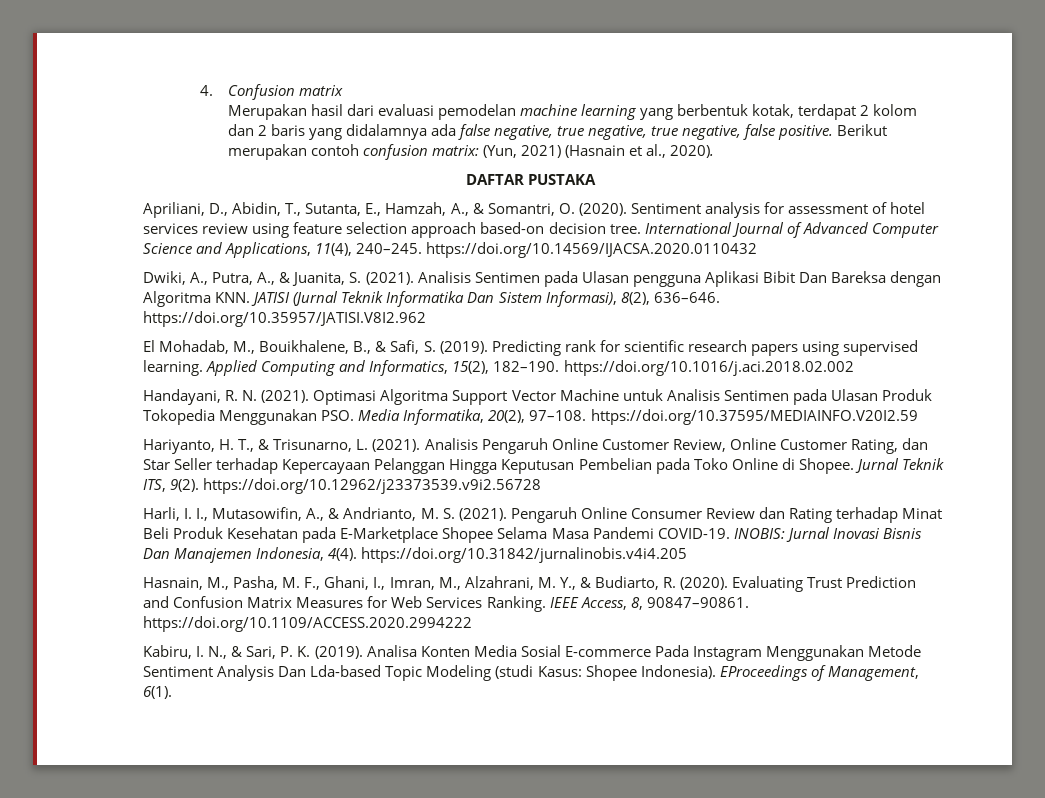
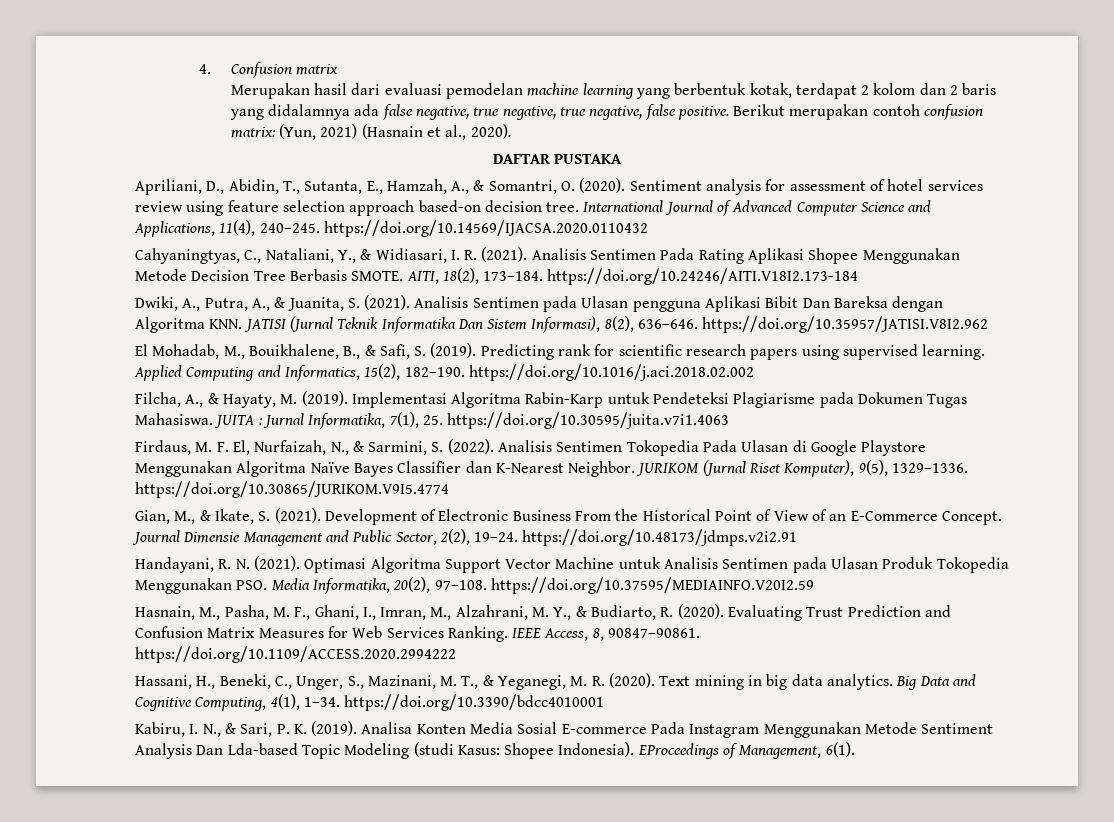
(758, 250) none -> [134,247,960,264] [134,268,859,285] // Cahyaningtyas, C., Nataliani, Y., & Widiasari, I. R. (2021). Analisis Sentimen Pada Rating Aplikasi Shopee Menggunakan Metode Decision Tree Berbasis SMOTE. AITI, 18(2), 173–184. https://doi.org/10.24246/AITI.V18I2.173-184
(854, 368) none -> [134,391,968,408] [134,412,730,429] [134,439,927,456] [134,460,969,477] [134,481,449,498] [134,508,1002,525] [131,529,798,546] // Filcha, A., & Hayaty, M. (2019). Implementasi Algoritma Rabin-Karp untuk Pendeteksi Plagiarisme pada Dokumen Tugas Mahasiswa. JUITA : Jurnal Informatika, 7(1), 25. https://doi.org/10.30595/juita.v7i1.4063 // Firdaus, M. F. El, Nurfaizah, N., & Sarmini, S. (2022). Analisis Sentimen Tokopedia Pada Ulasan di Google Playstore Menggunakan Algoritma Naïve Bayes Classifier dan K-Nearest Neighbor. JURIKOM (Jurnal Riset Komputer), 9(5), 1329–1336. https://doi.org/10.30865/JURIKOM.V9I5.4774 // Gian, M., & Ikate, S. (2021). Development of Electronic Business From the Historical Point of View of an E-Commerce Concept. Journal Dimensie Management and Public Sector, 2(2), 19–24. https://doi.org/10.48173/jdmps.v2i2.91
[143,438,928,454] [143,458,944,474] [143,478,542,494] [143,507,943,523] [143,527,922,543] [143,547,688,563] // Hariyanto, H. T., & Trisunarno, L. (2021). Analisis Pengaruh Online Customer Review, Online Customer Rating, dan Star Seller terhadap Kepercayaan Pelanggan Hingga Keputusan Pembelian pada Toko Online di Shopee. Jurnal Teknik ITS, 9(2). https://doi.org/10.12962/j23373539.v9i2.56728 // Harli, I. I., Mutasowifin, A., & Andrianto, M. S. (2021). Pengaruh Online Consumer Review dan Rating terhadap Minat Beli Produk Kesehatan pada E-Marketplace Shopee Selama Masa Pandemi COVID-19. INOBIS: Jurnal Inovasi Bisnis Dan Manajemen Indonesia, 4(4). https://doi.org/10.31842/jurnalinobis.v4i4.205 -> (814, 585) none
(473, 624) none -> [134,673,976,690] [134,694,605,711] // Hassani, H., Beneki, C., Unger, S., Mazinani, M. T., & Yeganegi, M. R. (2020). Text mining in big data analytics. Big Data and Cognitive Computing, 4(1), 1–34. https://doi.org/10.3390/bdcc4010001

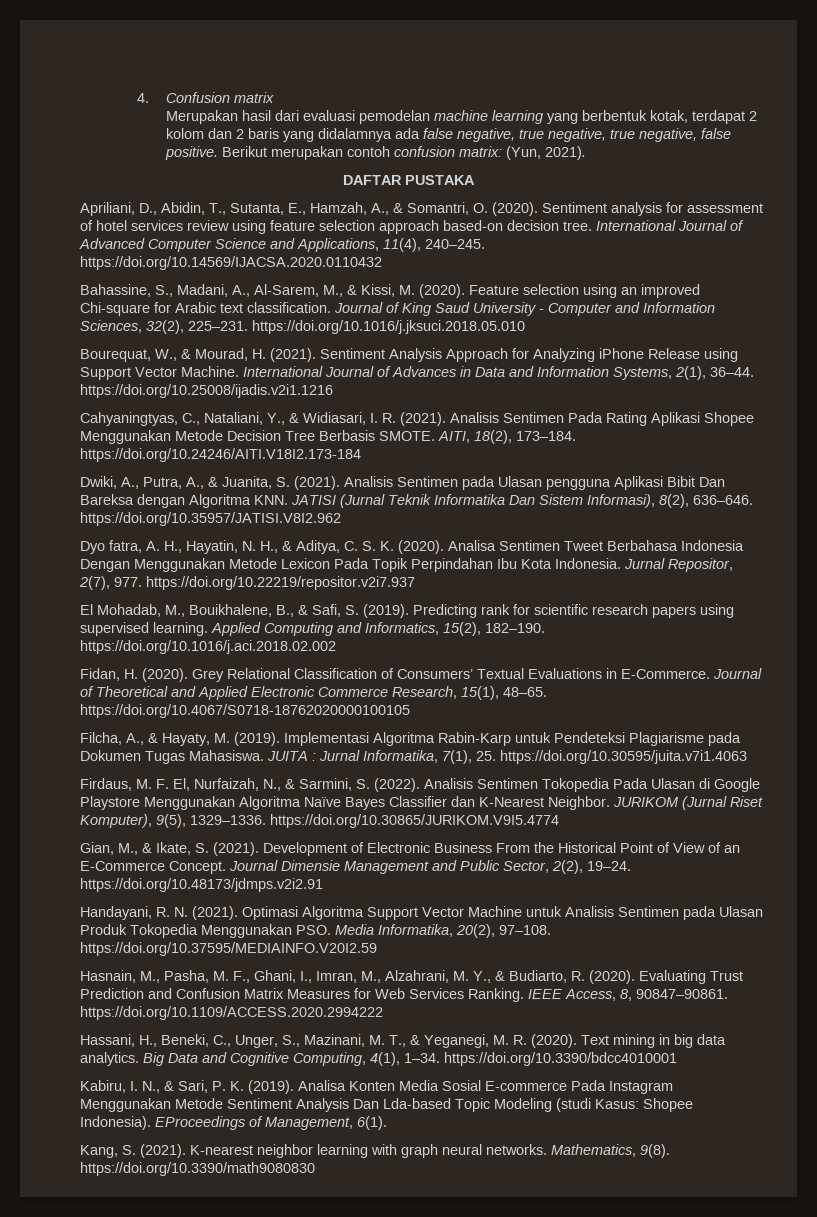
[320,124,511,140] 2021) (Hasnain et al., 2020). -> [544,146,586,160] 2021).
(648, 228) none -> [79,284,700,298] [79,302,715,316] [79,320,525,334] [79,348,738,362] [79,366,754,380] [79,384,333,398] // Bahassine, S., Madani, A., Al-Sarem, M., & Kissi, M. (2020). Feature selection using an improved Chi-square for Arabic text classification. Journal of King Saud University - Computer and Information Sciences, 32(2), 225–231. https://doi.org/10.1016/j.jksuci.2018.05.010 // Bourequat, W., & Mourad, H. (2021). Sentiment Analysis Approach for Analyzing iPhone Release using Support Vector Machine. International Journal of Advances in Data and Information Systems, 2(1), 36–44. https://doi.org/10.25008/ijadis.v2i1.1216
(989, 324) none -> [79,540,744,554] [79,558,733,572] [78,576,415,590] // Dyo fatra, A. H., Hayatin, N. H., & Aditya, C. S. K. (2020). Analisa Sentimen Tweet Berbahasa Indonesia Dengan Menggunakan Metode Lexicon Pada Topik Perpindahan Ibu Kota Indonesia. Jurnal Repositor, 2(7), 977. https://doi.org/10.22219/repositor.v2i7.937
(754, 372) none -> [79,668,762,682] [79,686,547,700] [79,704,410,718] // Fidan, H. (2020). Grey Relational Classification of Consumers’ Textual Evaluations in E-Commerce. Journal of Theoretical and Applied Electronic Commerce Research, 15(1), 48–65. https://doi.org/10.4067/S0718-18762020000100105
(855, 749) none -> [79,1144,670,1158] [79,1162,315,1176] // Kang, S. (2021). K-nearest neighbor learning with graph neural networks. Mathematics, 9(8). https://doi.org/10.3390/math9080830

